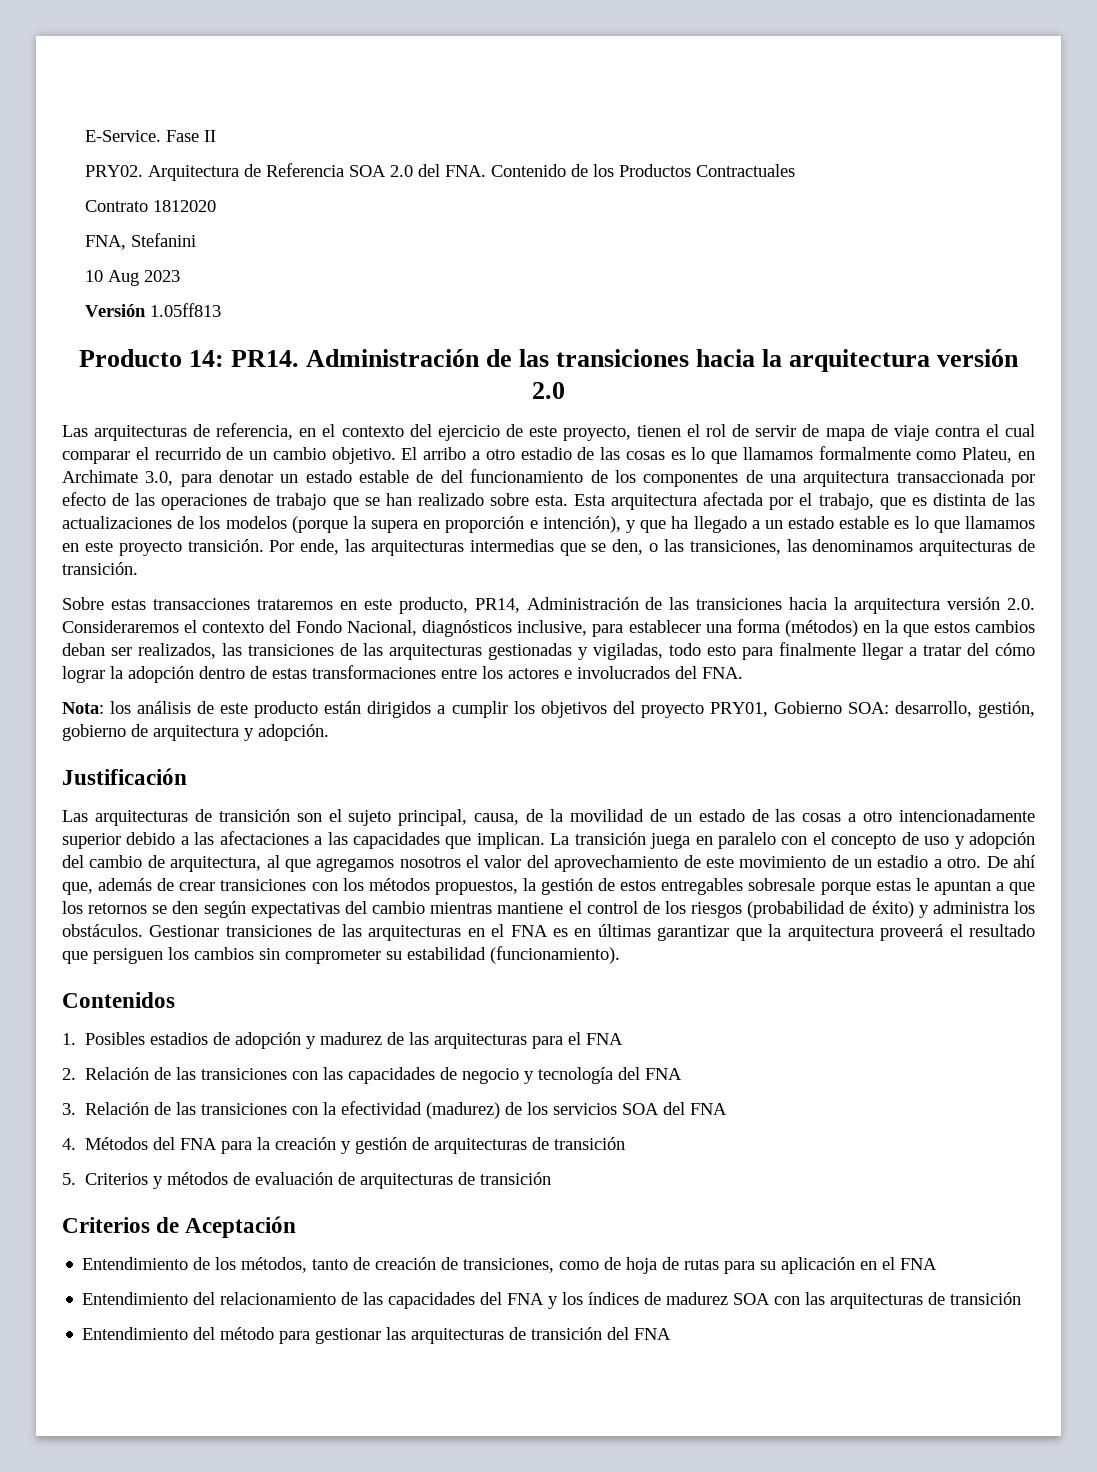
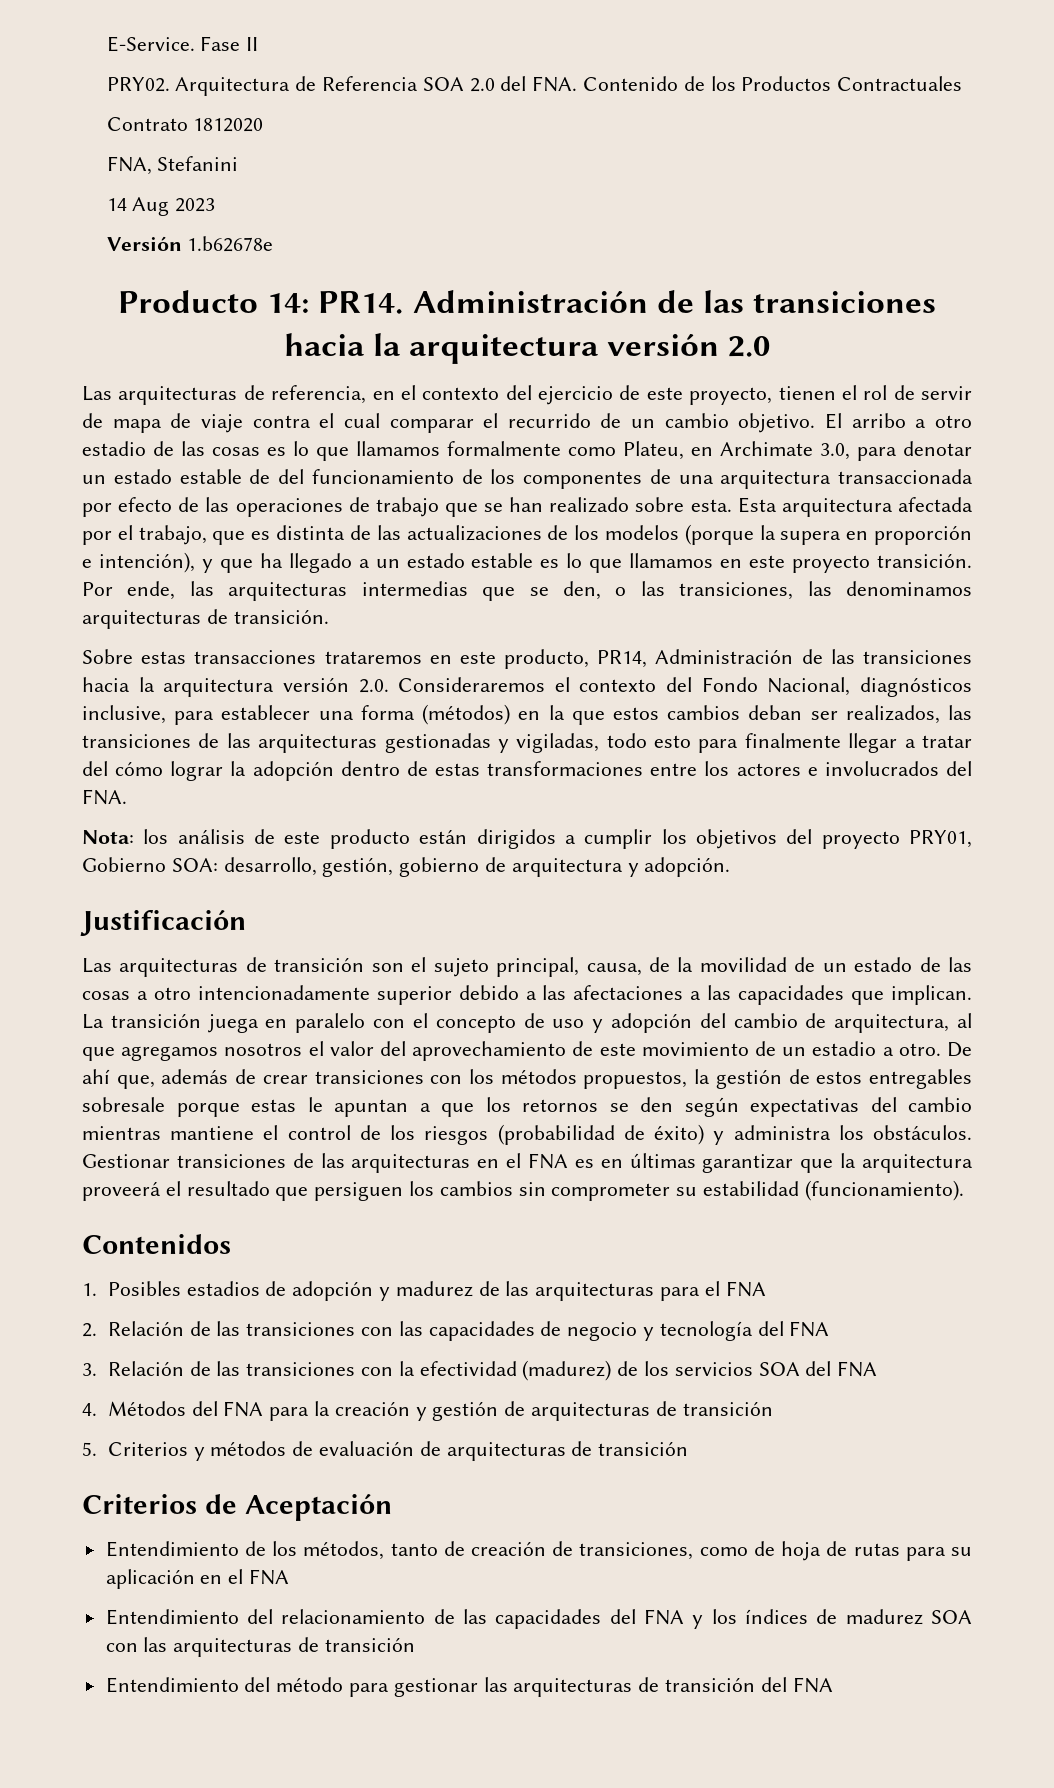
[84,270,103,282] 10 -> [106,198,127,211] 14
[149,303,221,317] 1.05ff813 -> [187,236,274,252] 1.b62678e

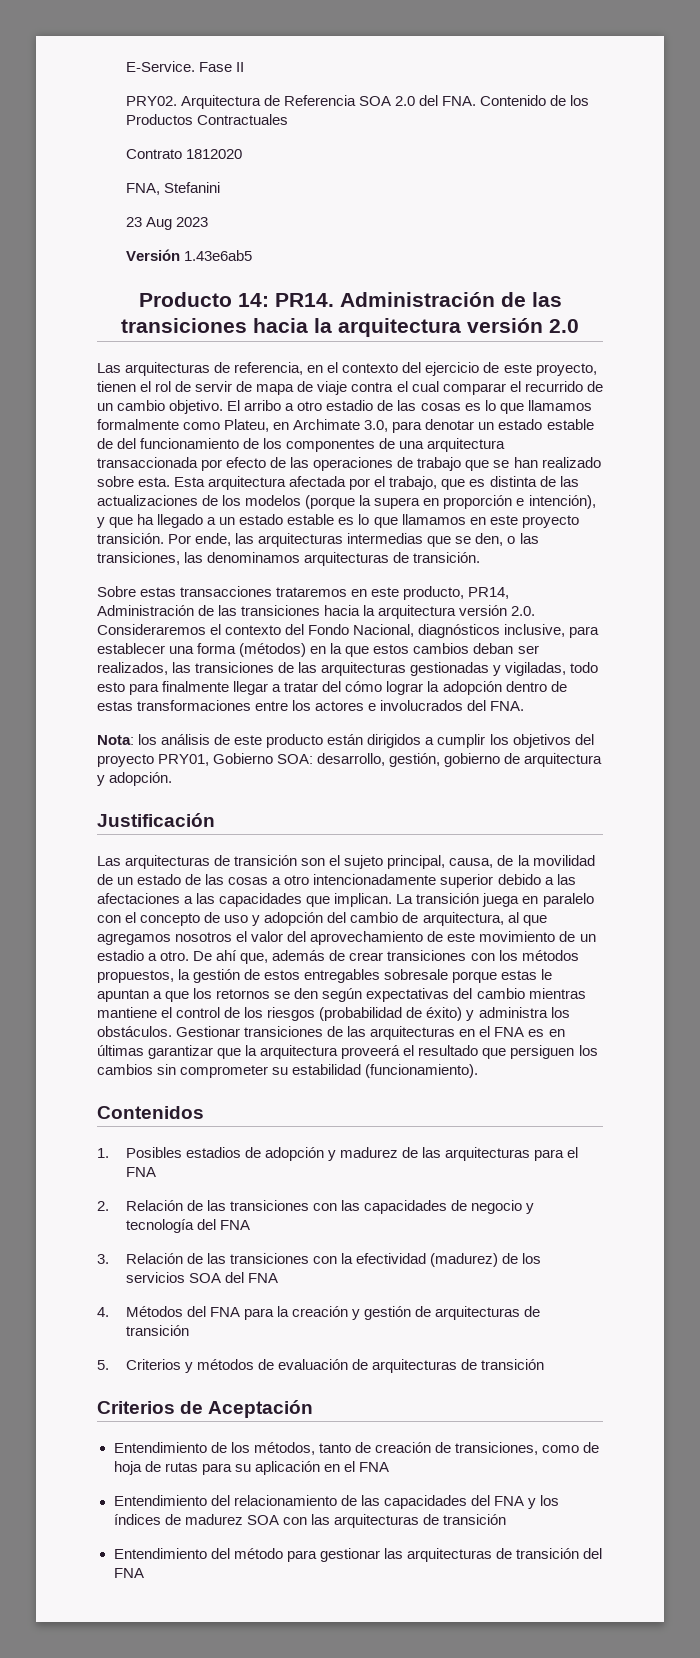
[106,198,127,211] 14 -> [125,217,142,227] 23
[187,236,274,252] 1.b62678e -> [183,250,252,261] 1.43e6ab5

